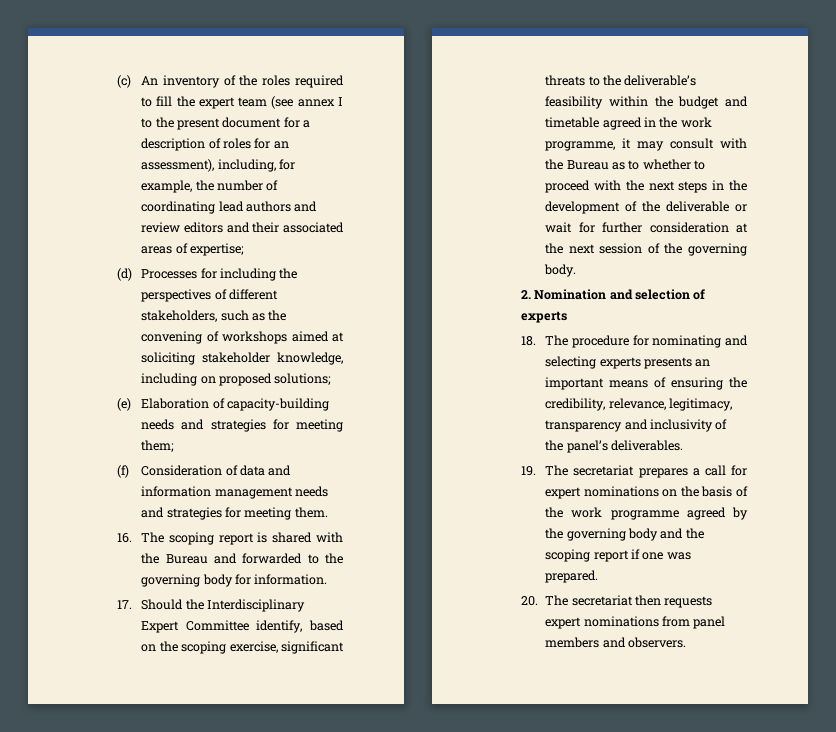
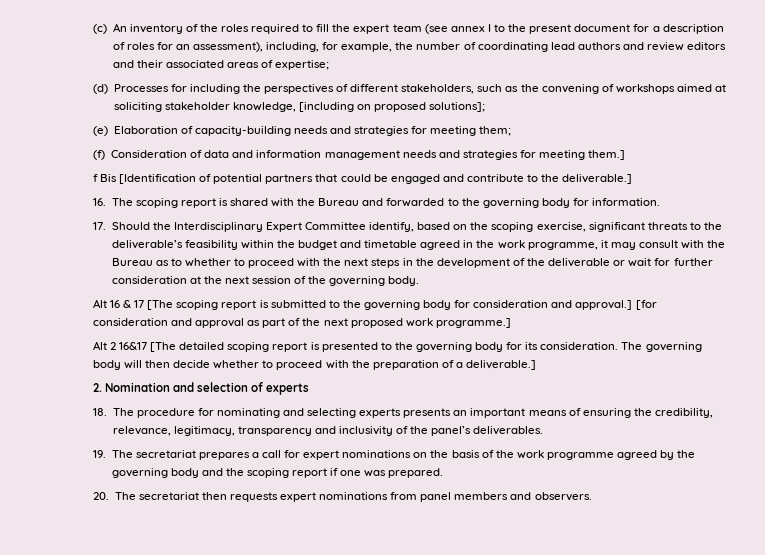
[141,373,198,386] including -> [298,102,354,112] [including
[274,373,332,385] solutions; -> [429,102,486,112] solutions];
[294,507,328,518] them. -> [588,150,626,160] [92,174,633,184] them.] // f Bis [Identification of potential partners that could be engaged and contribute to the deliverable.]
(577, 270) none -> [92,299,657,310] [92,318,511,328] [92,341,702,352] [92,360,537,370] // Alt 16 & 17 [The scoping report is submitted to the governing body for consideration and approval.] [for consideration and approval as part of the next proposed work programme.] // Alt 2 16&17 [The detailed scoping report is presented to the governing body for its consideration. The governing body will then decide whether to proceed with the preparation of a deliverable.]

